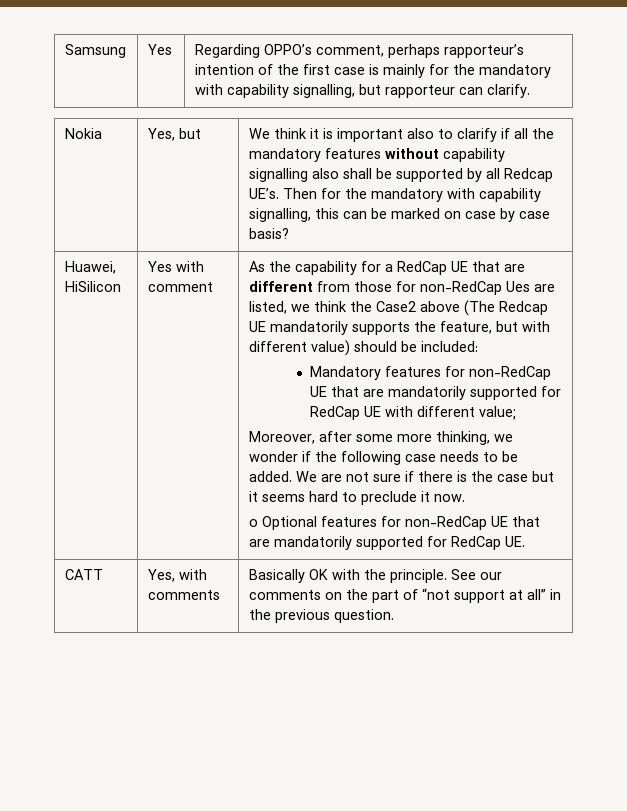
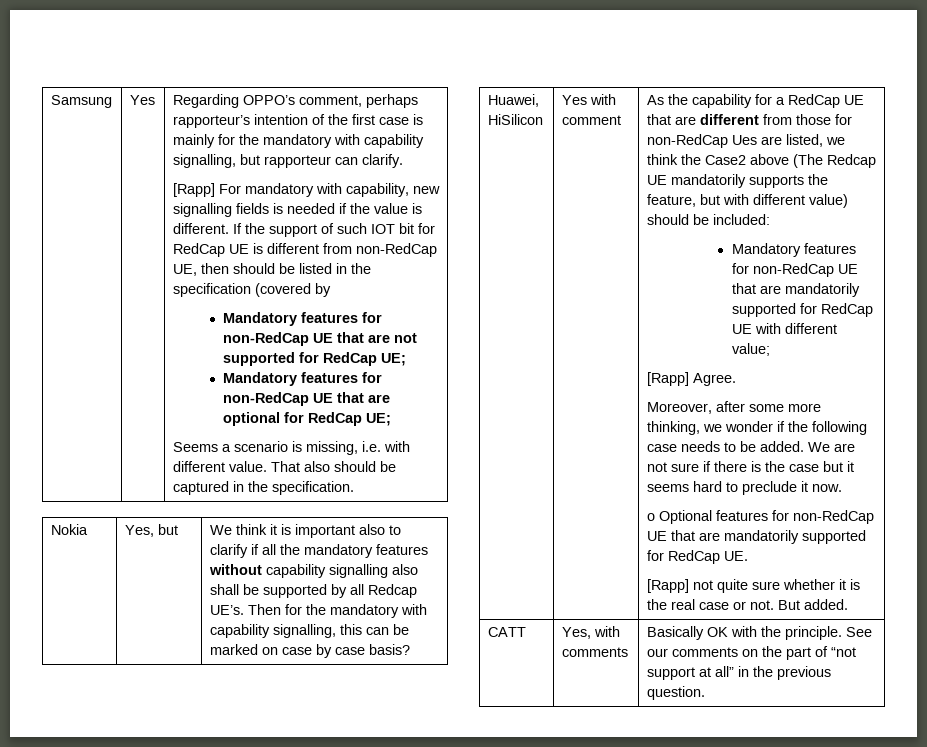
(530, 91) none -> [172,183,440,197] [172,203,422,217] [172,223,435,237] [172,243,437,257] [172,263,371,276] [172,283,331,297] [223,312,383,326] [223,332,418,346] [223,352,407,366] [223,372,383,386] [223,392,391,406] [223,412,392,426] [172,441,410,455] [172,461,396,472] [172,481,354,495] // [Rapp] For mandatory with capability, new signalling fields is needed if the value is different. If the support of such IOT bit for RedCap UE is different from non-RedCap UE, then should be listed in the specification (covered by // Mandatory features for non-RedCap UE that are not supported for RedCap UE; // Mandatory features for non-RedCap UE that are optional for RedCap UE; // Seems a scenario is missing, i.e. with different value. That also should be captured in the specification.
(516, 413) none -> [646,372,736,386] // [Rapp] Agree.
(525, 541) none -> [646,579,860,593] [646,599,848,610] // [Rapp] not quite sure whether it is the real case or not. But added.

